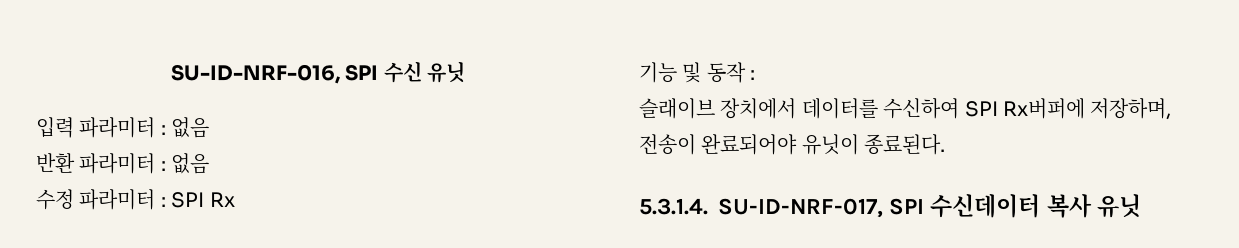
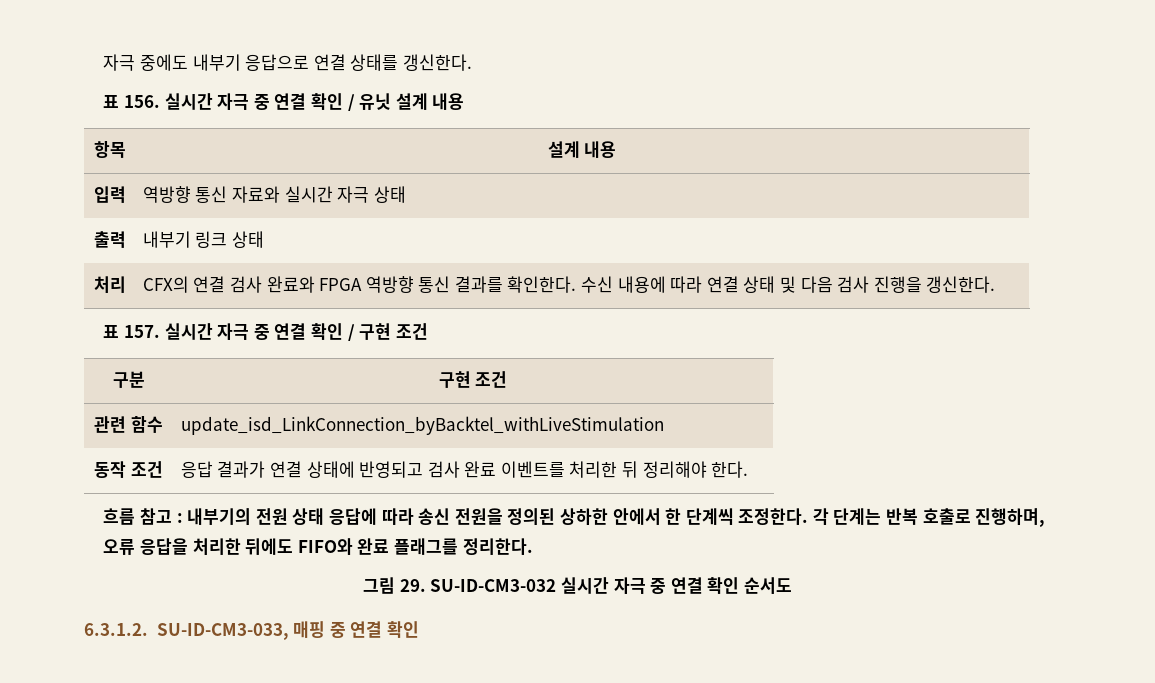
[170,61,466,84] [36,117,210,138] [36,153,210,174] [36,189,235,210] [639,62,756,83] [639,98,1172,120] [639,134,946,155] [639,194,1141,218] SU-ID-NRF-016, SPI 수신 유닛 // 입력 파라미터 : 없음 // 반환 파라미터 : 없음 // 수정 파라미터 : SPI Rx // 기능 및 동작 : // 슬래이브 장치에서 데이터를 수신하여 SPI Rx버퍼에 저장하며, 전송이 완료되어야 유닛이 종료된다. // 5.3.1.4. SU-ID-NRF-017, SPI 수신데이터 복사 유닛 -> [103,54,472,71] [103,93,465,111] [93,141,126,158] [547,141,617,158] [93,186,126,203] [142,186,406,203] [93,231,126,248] [142,231,264,248] [93,276,126,293] [142,276,996,293] [103,323,428,341] [112,371,145,388] [438,371,508,388] [94,416,163,433] [180,416,664,435] [94,461,163,478] [180,461,749,478] [103,508,1046,527] [103,538,533,555] [363,577,792,594] [84,621,419,640] 자극 중에도 내부기 응답으로 연결 상태를 갱신한다. // 표 156. 실시간 자극 중 연결 확인 / 유닛 설계 내용 // 항목 | 설계 내용 // 입력 | 역방향 통신 자료와 실시간 자극 상태 // 출력 | 내부기 링크 상태 // 처리 | CFX의 연결 검사 완료와 FPGA 역방향 통신 결과를 확인한다. 수신 내용에 따라 연결 상태 및 다음 검사 진행을 갱신한다. // 표 157. 실시간 자극 중 연결 확인 / 구현 조건 // 구분 | 구현 조건 // 관련 함수 | update_isd_LinkConnection_byBacktel_withLiveStimulation // 동작 조건 | 응답 결과가 연결 상태에 반영되고 검사 완료 이벤트를 처리한 뒤 정리해야 한다. // 흐름 참고 : 내부기의 전원 상태 응답에 따라 송신 전원을 정의된 상하한 안에서 한 단계씩 조정한다. 각 단계는 반복 호출로 진행하며, 오류 응답을 처리한 뒤에도 FIFO와 완료 플래그를 정리한다. // 그림 29. SU-ID-CM3-032 실시간 자극 중 연결 확인 순서도 // 6.3.1.2. SU-ID-CM3-033, 매핑 중 연결 확인

